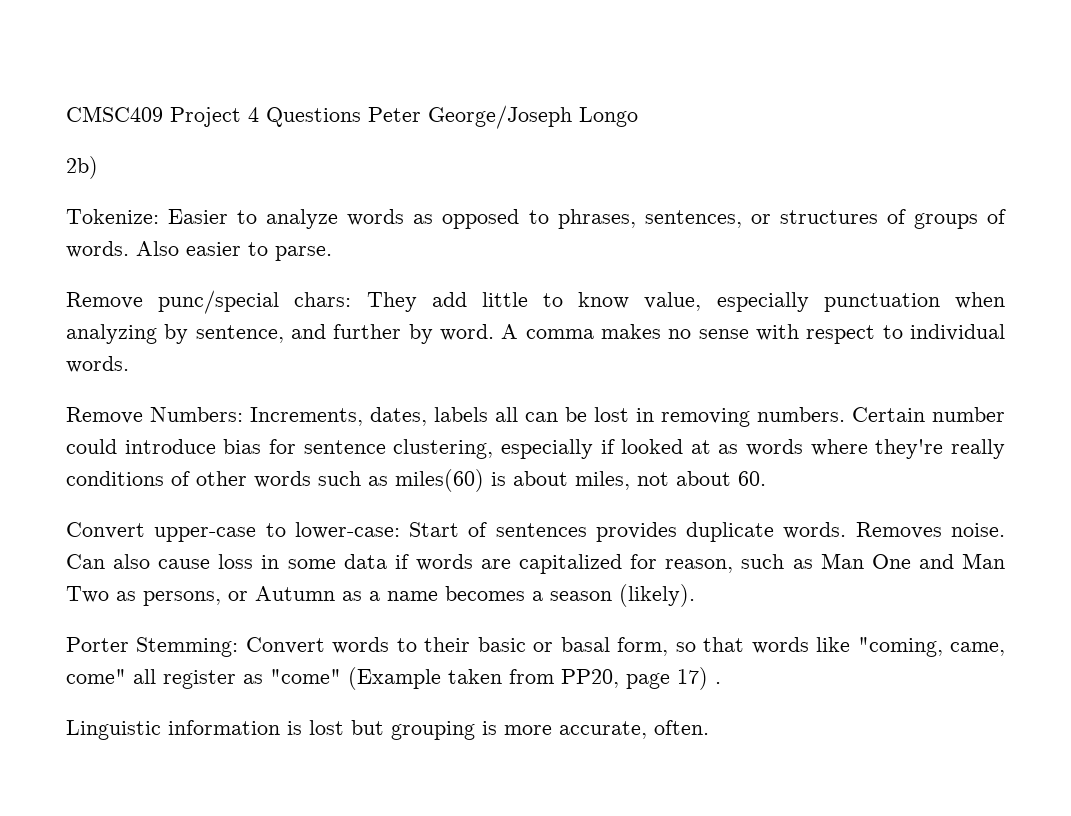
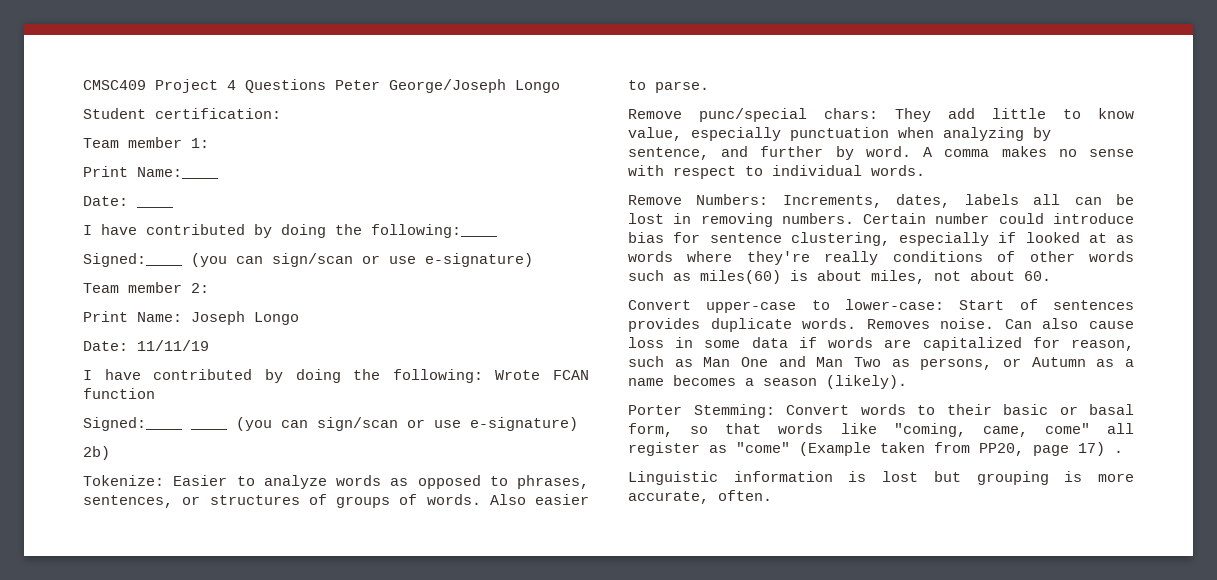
(638, 117) none -> [83,108,281,119] [83,137,209,148] [83,166,219,179] [83,196,128,206] [136,206,174,208] [83,224,498,238] [83,253,533,267] [83,282,209,293] [83,311,299,325] [83,340,209,351] [83,369,589,383] [83,388,155,399] [83,417,578,431] // Student certification: // Team member 1: // Print Name:____ // Date: ____ // I have contributed by doing the following:____ // Signed:____ (you can sign/scan or use e-signature) // Team member 2: // Print Name: Joseph Longo // Date: 11/11/19 // I have contributed by doing the following: Wrote FCAN function // Signed:____ ____ (you can sign/scan or use e-signature)

